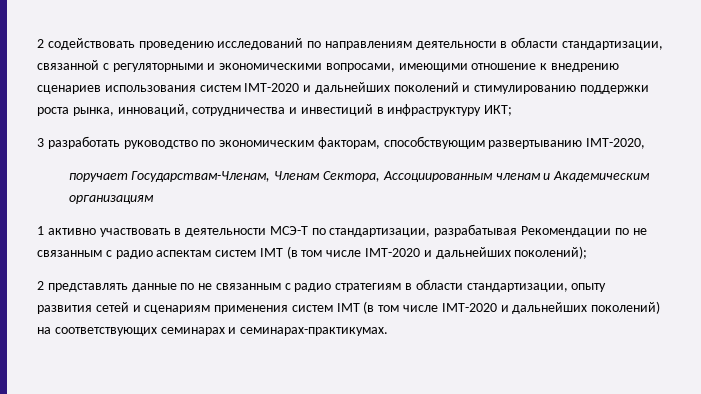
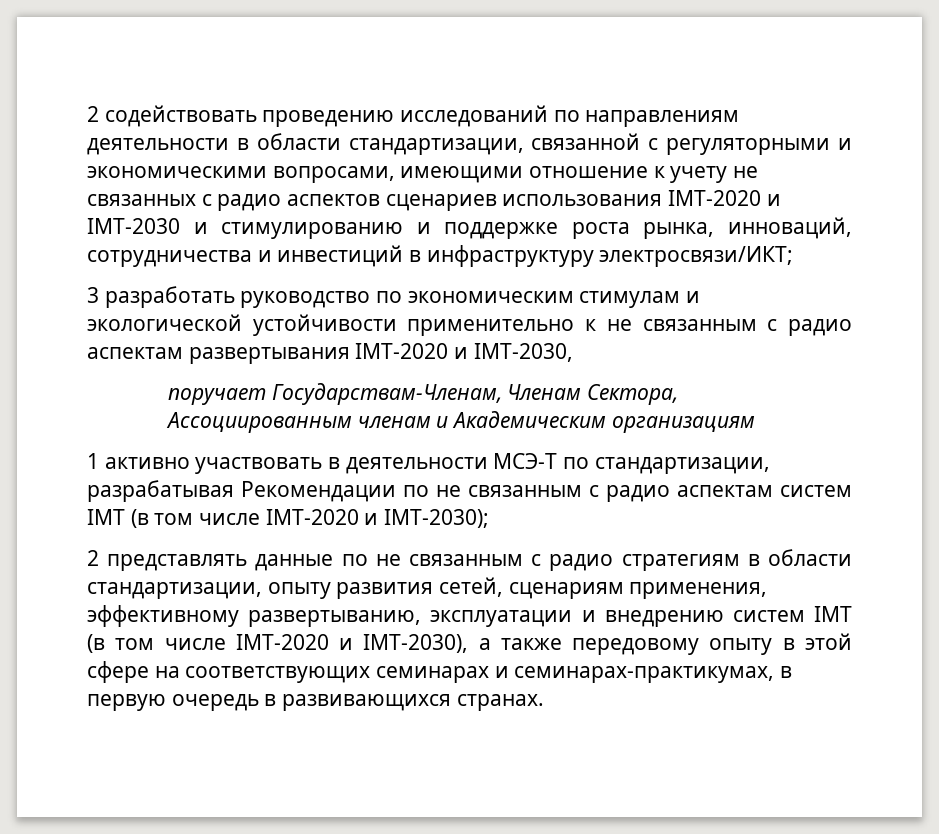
[551,63,620,72] внедрению -> [670,166,759,183] [87,194,381,211] учету не связанных с радио аспектов
[199,82,650,94] систем IMT-2020 и дальнейших поколений и стимулированию поддержки -> [668,190,781,206] [87,218,559,239] IMT-2020 и IMT-2030 и стимулированию и поддержке
[484,105,513,116] ИКТ; -> [599,246,794,267] электросвязи/ИКТ;
[317,136,646,149] факторам, способствующим развертыванию IMT-2020, -> [579,291,701,308] [87,314,853,336] [87,343,573,364] стимулам и экологической устойчивости применительно к не связанным с радио аспектам развертывания IMT-2020 и IMT-2030,
[435,246,588,259] дальнейших поколений); -> [384,509,490,528] IMT-2030);
[95,301,661,314] [37,327,389,336] сетей и сценариям применения систем IMT (в том числе IMT-2020 и дальнейших поколений) на соответствующих семинарах и семинарах-практикумах. -> [439,577,768,599] [87,605,852,627] [87,633,852,655] [87,661,793,683] [87,694,544,711] сетей, сценариям применения, эффективному развертыванию, эксплуатации и внедрению систем IMT (в том числе IMT-2020 и IMT-2030), а также передовому опыту в этой сфере на соответствующих семинарах и семинарах-практикумах, в первую очередь в развивающихся странах.

